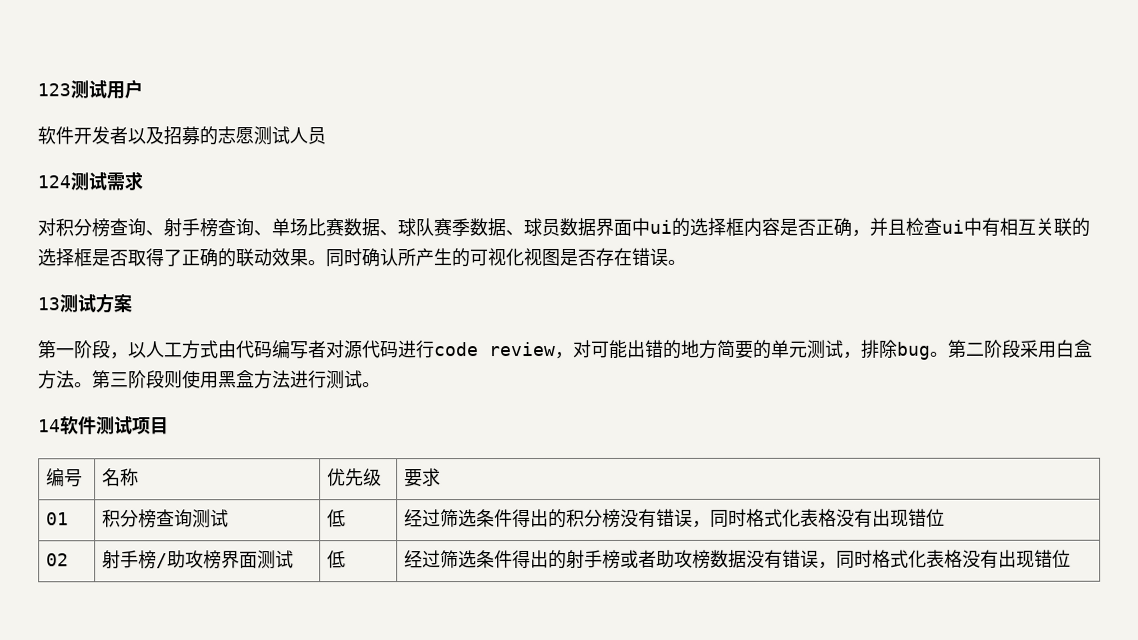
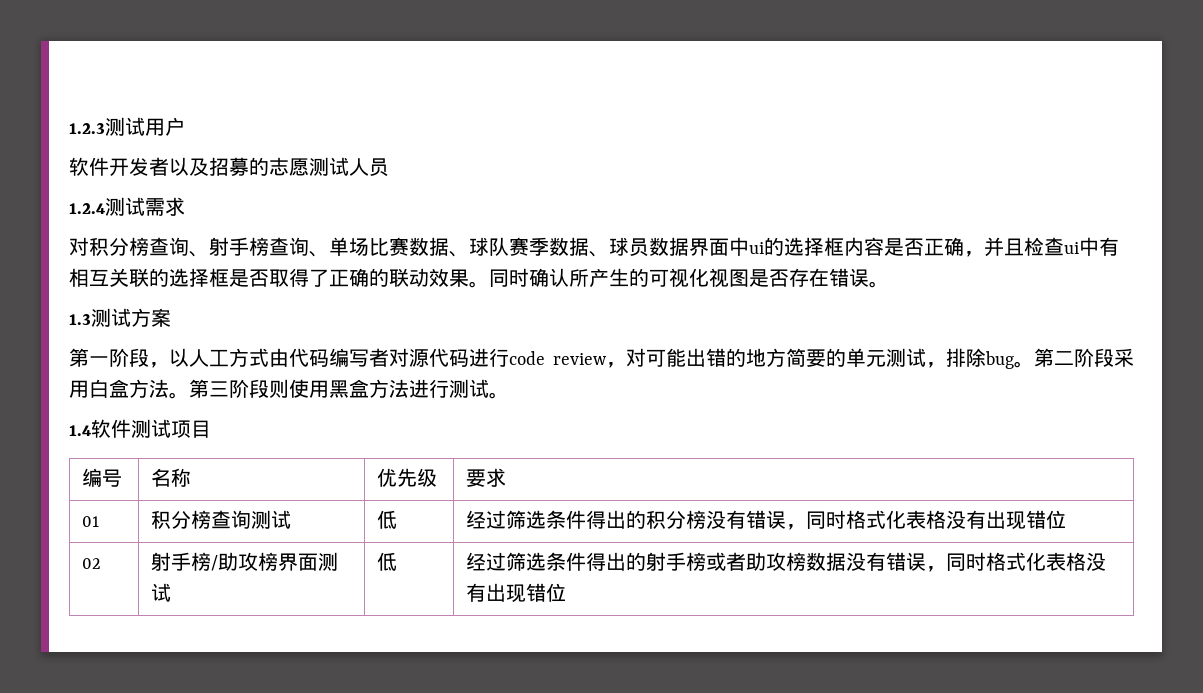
[37,83,71,97] 123 -> [69,123,105,134] 1.2.3
[37,175,71,189] 124 -> [69,203,105,214] 1.2.4
[37,297,60,311] 13 -> [69,314,91,325] 1.3
[38,419,61,433] 14 -> [69,425,91,436] 1.4

